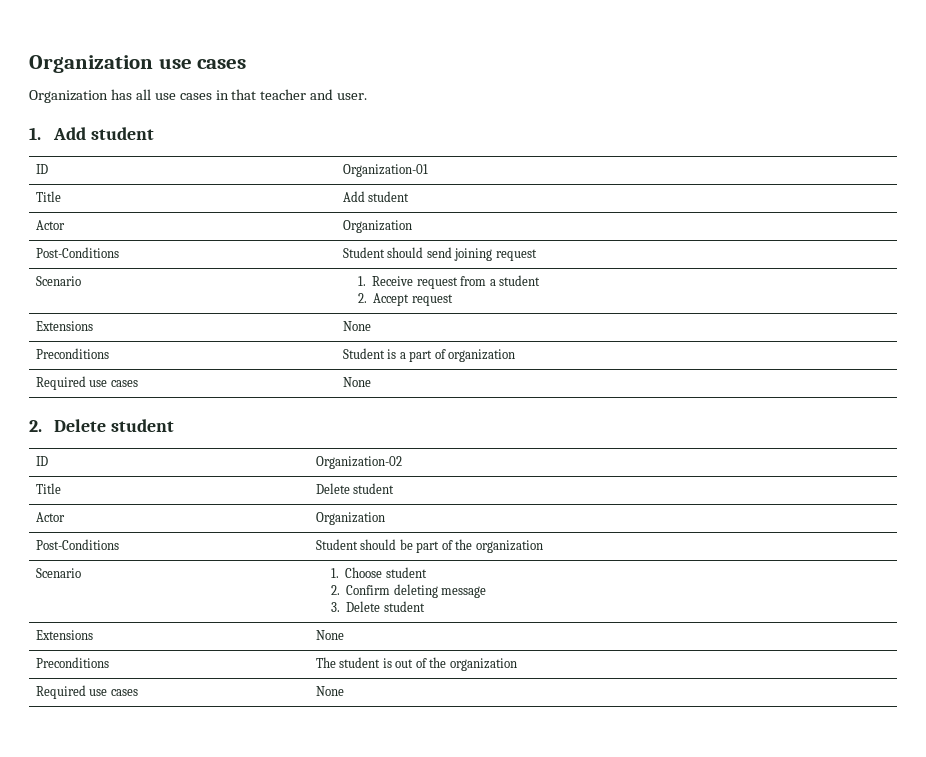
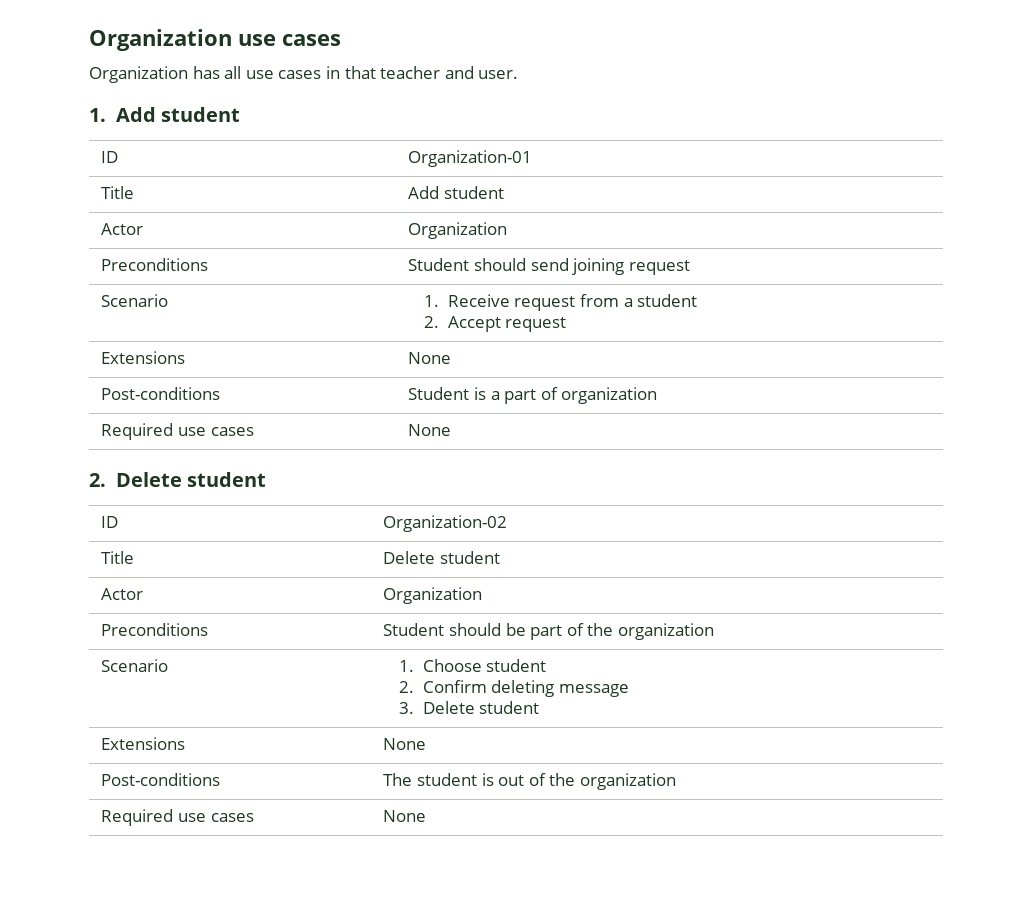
[35,247,119,258] Post-Conditions -> [101,258,209,271] Preconditions
[35,348,109,359] Preconditions -> [101,387,221,400] Post-conditions
[35,539,119,550] Post-Conditions -> [101,623,209,636] Preconditions
[35,657,109,668] Preconditions -> [101,773,221,786] Post-conditions

